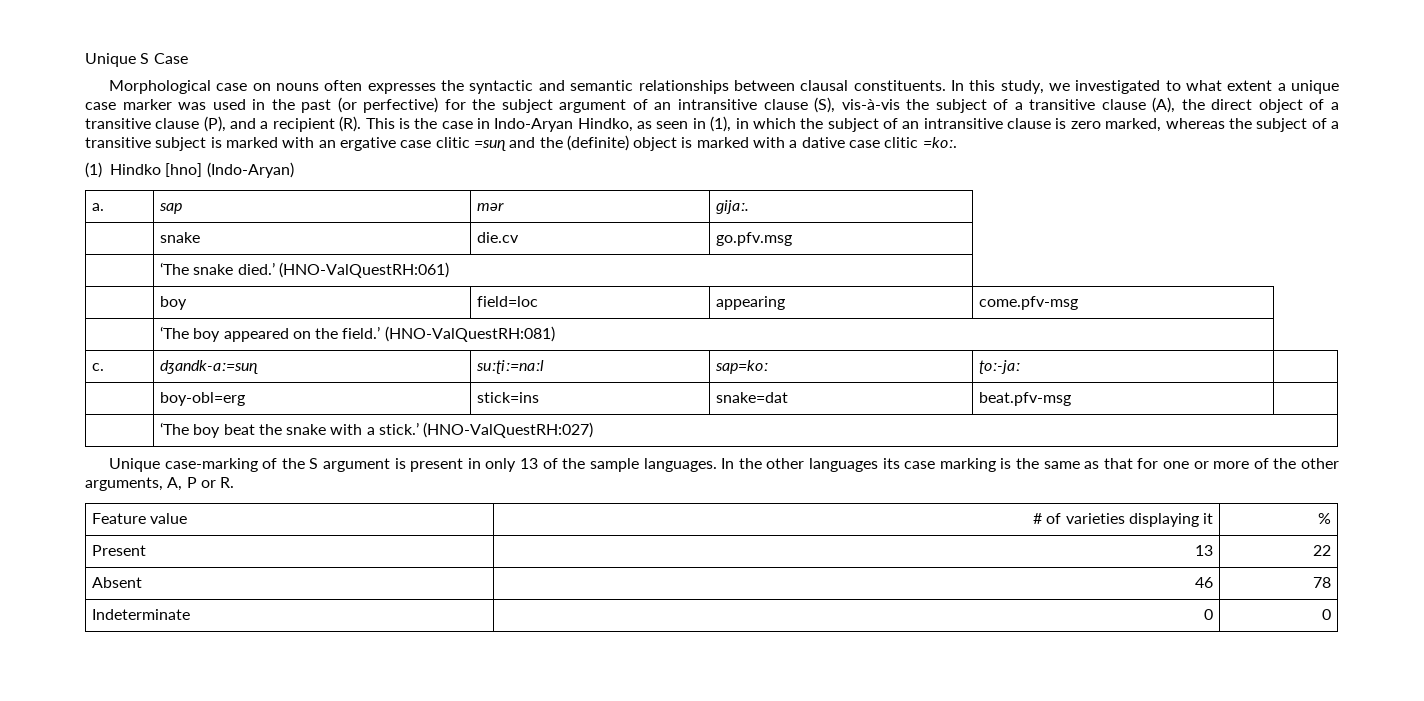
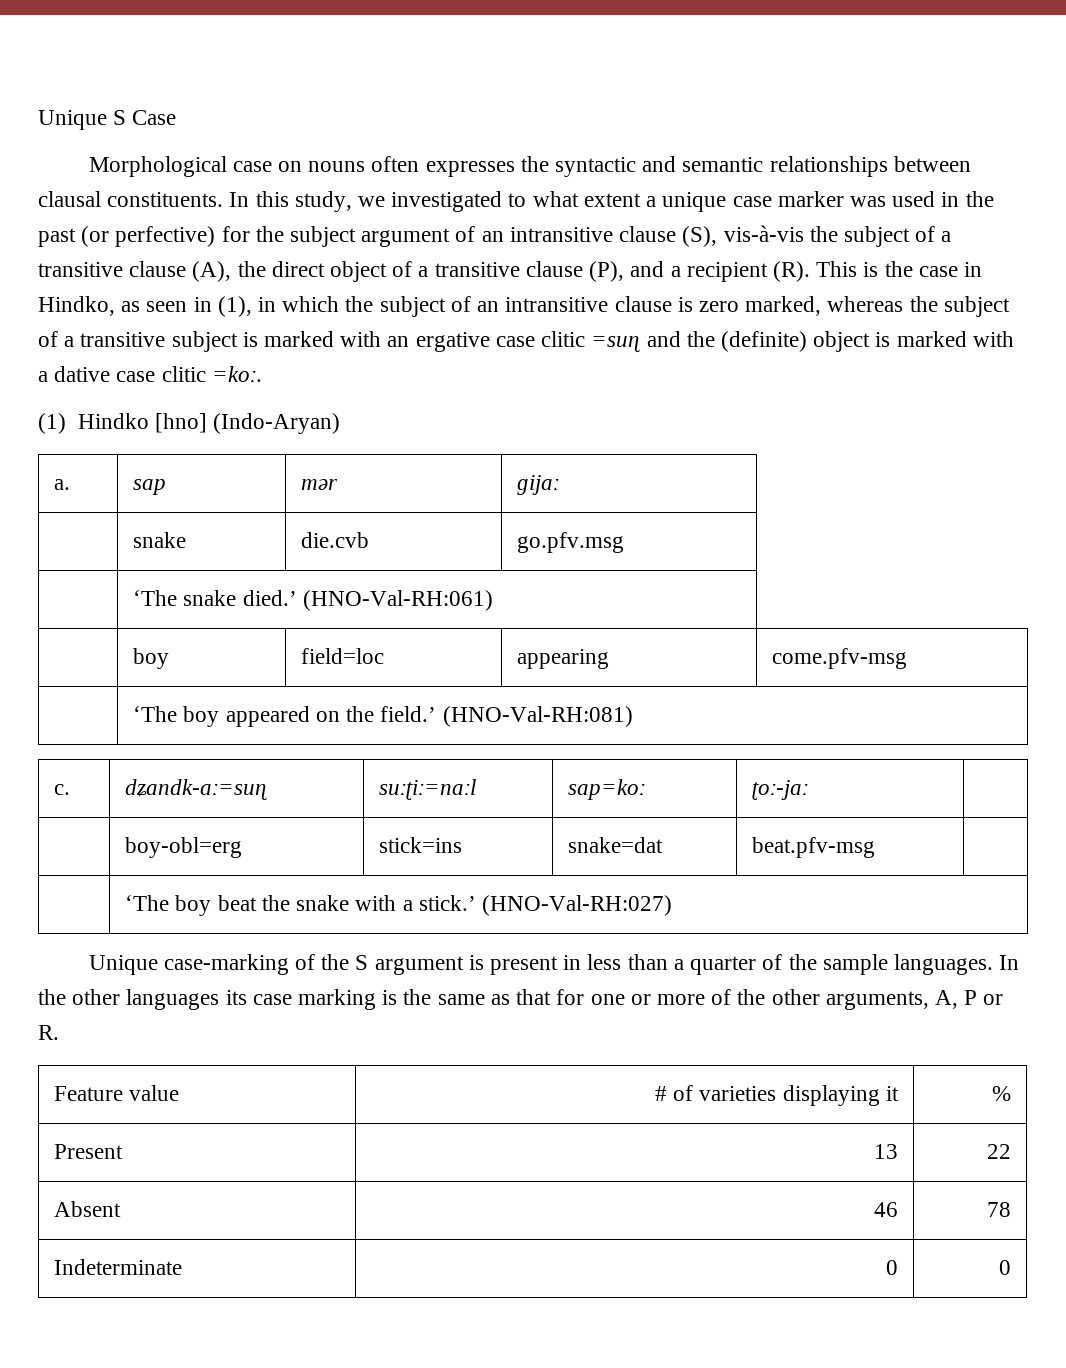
[494,118,574,132] Indo-Aryan -> (982, 269) none
[715,200,749,214] ɡijaː. -> [517,475,560,495] ɡijaː
[476,232,519,243] die.cv -> [301,532,370,548] die.cvb
[278,262,449,278] (HNO-ValQuestRH:061) -> [302,590,493,611] (HNO-Val-RH:061)
[384,326,555,342] (HNO-ValQuestRH:081) -> [442,706,633,727] (HNO-Val-RH:081)
[159,360,258,374] dʒandk-aː=suɳ -> [125,779,268,800] dʑandk-aː=suɳ
[423,422,594,438] (HNO-ValQuestRH:027) -> [481,895,672,916] (HNO-Val-RH:027)
[485,458,539,472] only 13 -> [587,954,757,975] less than a quarter

